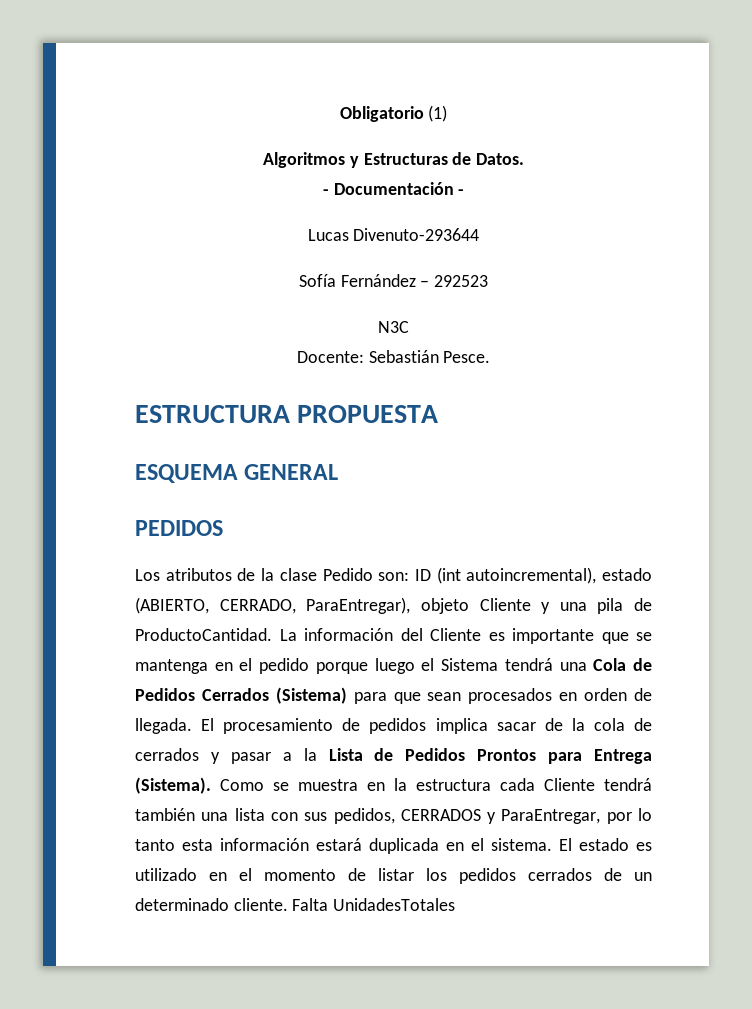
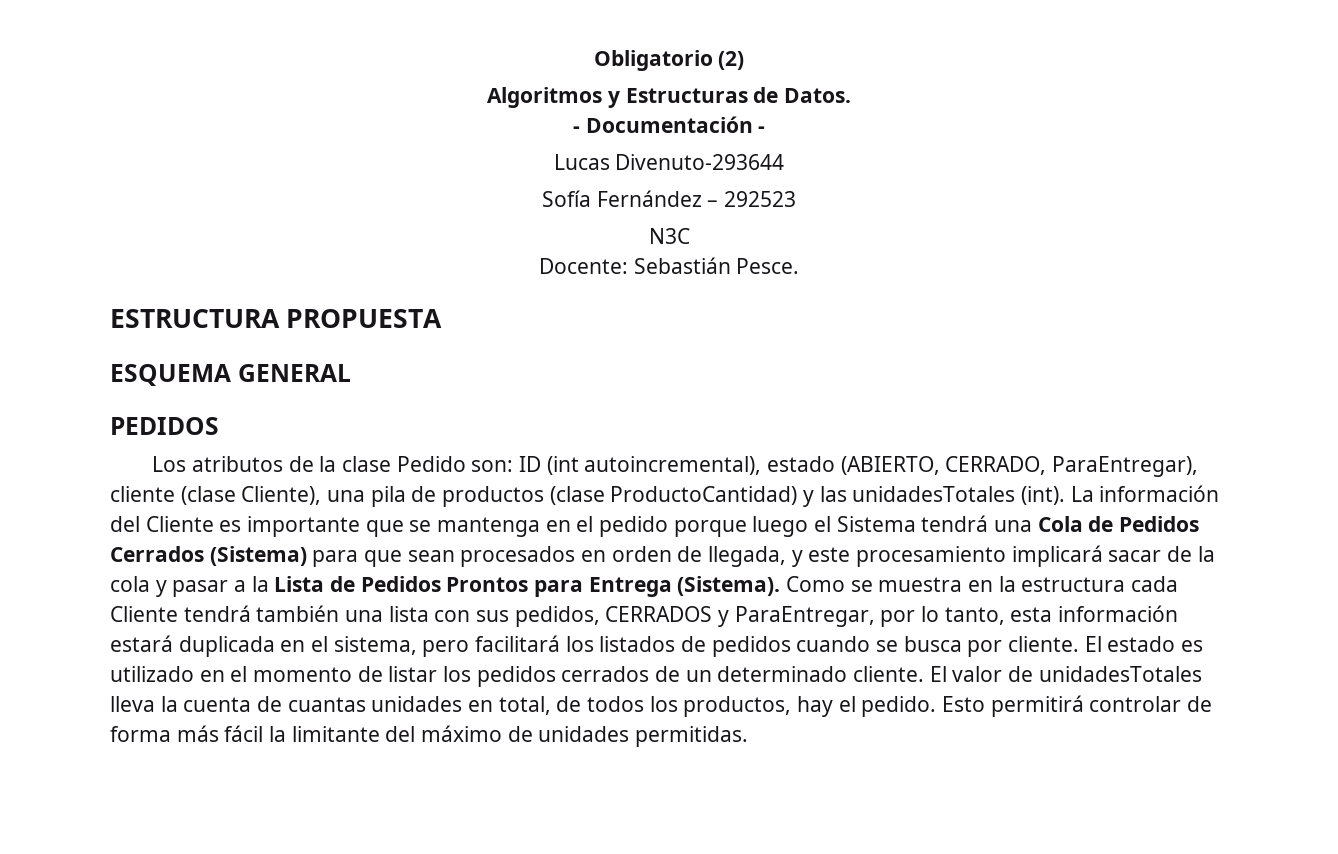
[428,105,448,122] (1) -> [718,51,745,70] (2)
[420,598,652,614] [135,628,272,641] objeto Cliente y una pila de ProductoCantidad. -> [110,486,1066,507] cliente (clase Cliente), una pila de productos (clase ProductoCantidad) y las unidadesTotales (int).
[135,718,488,734] llegada. El procesamiento de pedidos implica -> [708,545,1103,567] llegada, y este procesamiento implicará
[634,718,653,731] [135,748,199,761] de cerrados -> (150, 584) none
[135,839,175,851] tanto -> [944,607,1005,625] tanto,
[491,838,552,851] sistema. -> [333,635,1080,657] sistema, pero facilitará los listados de pedidos cuando se busca por cliente.
[292,898,456,911] Falta UnidadesTotales -> [929,666,1202,682] [110,695,1213,717] [110,725,749,747] El valor de unidadesTotales lleva la cuenta de cuantas unidades en total, de todos los productos, hay el pedido. Esto permitirá controlar de forma más fácil la limitante del máximo de unidades permitidas.

